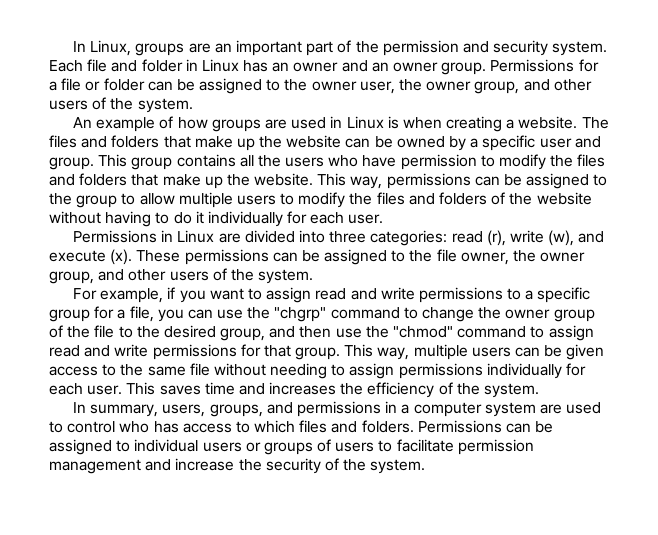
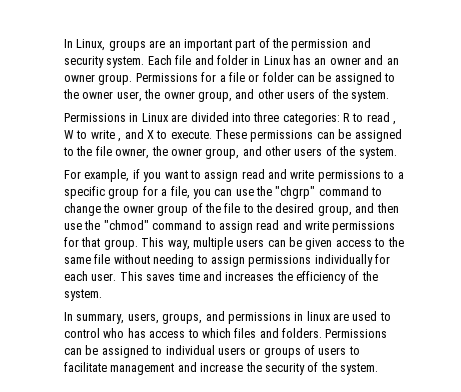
[73,116,609,132] [49,135,601,151] [49,154,606,170] [49,173,608,189] [49,192,592,208] [49,211,384,227] // An example of how groups are used in Linux is when creating a website. The files and folders that make up the website can be owned by a specific user and group. This group contains all the users who have permission to modify the files and folders that make up the website. This way, permissions can be assigned to the group to allow multiple users to modify the files and folders of the website without having to do it individually for each user. -> (390, 96) none
[451,230,605,246] [49,249,133,265] read (r), write (w), and execute (x). -> [343,112,397,125] [64,129,212,142] R to read , W to write , and X to execute.
[401,402,536,417] a computer system -> [306,311,331,321] linux
[457,439,534,455] permission -> (107, 367) none

